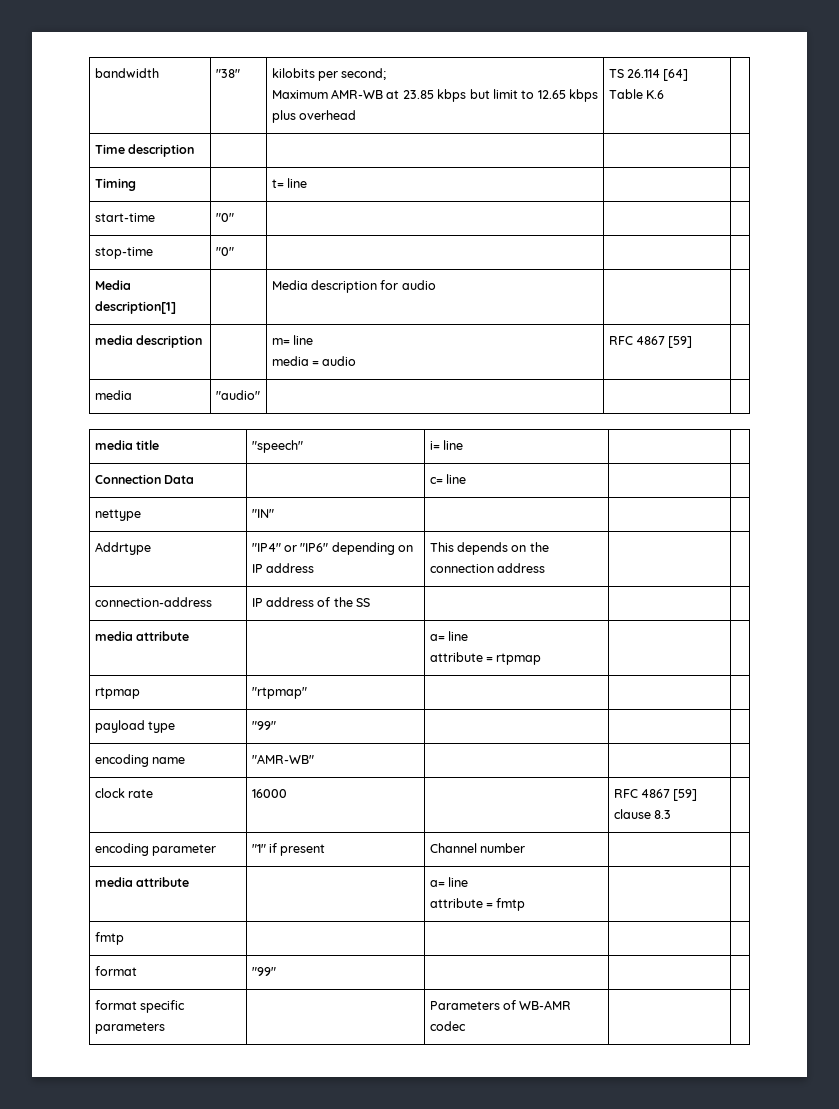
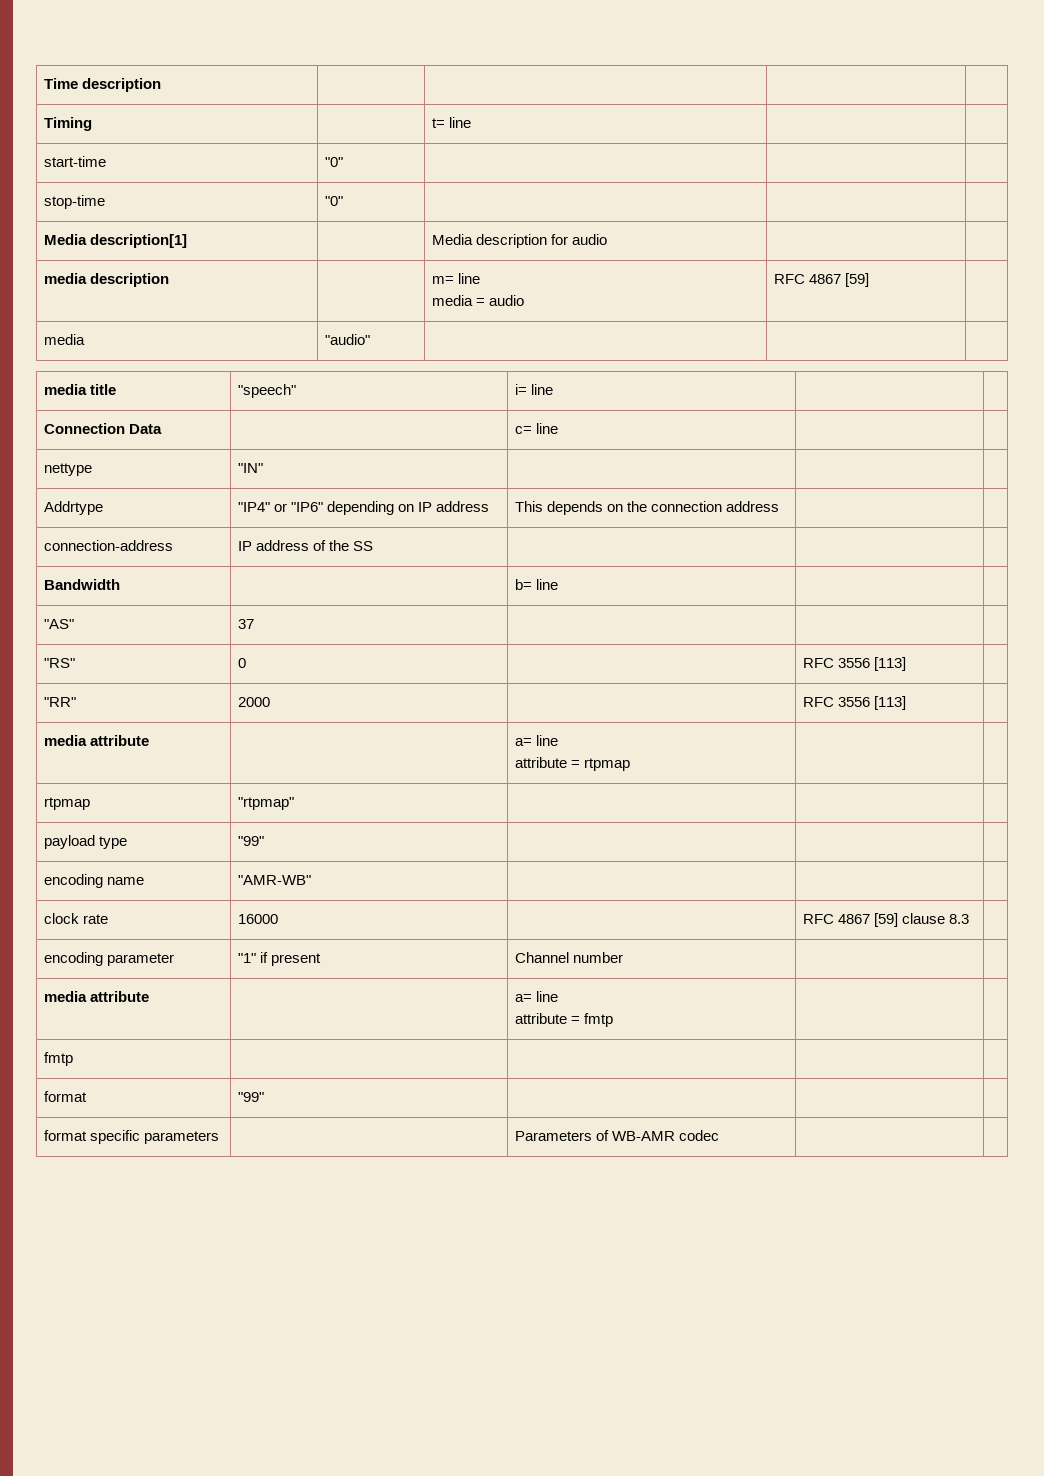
[94,68,159,78] [215,69,240,78] [271,68,387,81] [271,89,599,102] [271,110,357,123] [608,69,689,81] [608,89,665,99] bandwidth | "38" | kilobits per second; // Maximum AMR-WB at 23.85 kbps but limit to 12.65 kbps plus overhead | TS 26.114 [64] Table K.6 | // -> (43, 83) none
(371, 602) none -> [43,579,120,590] [514,579,558,590] [43,619,74,629] [237,619,254,629] [43,658,75,668] [237,658,246,668] [802,657,906,671] [43,697,76,707] [237,697,270,707] [802,696,906,710] // Bandwidth | | b= line | | // "AS" | 37 | | | // "RS" | 0 | | RFC 3556 [113] | // "RR" | 2000 | | RFC 3556 [113] |

